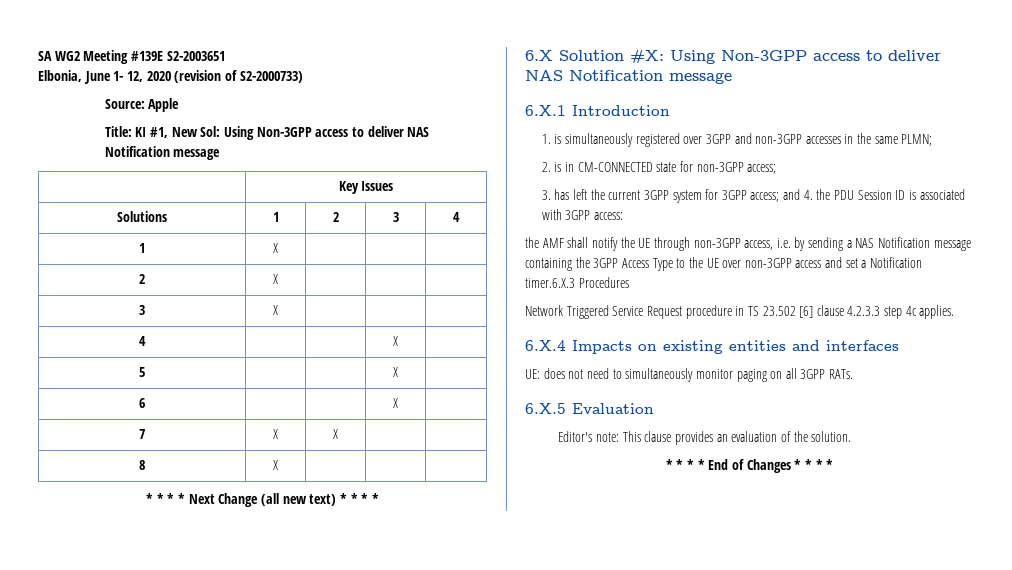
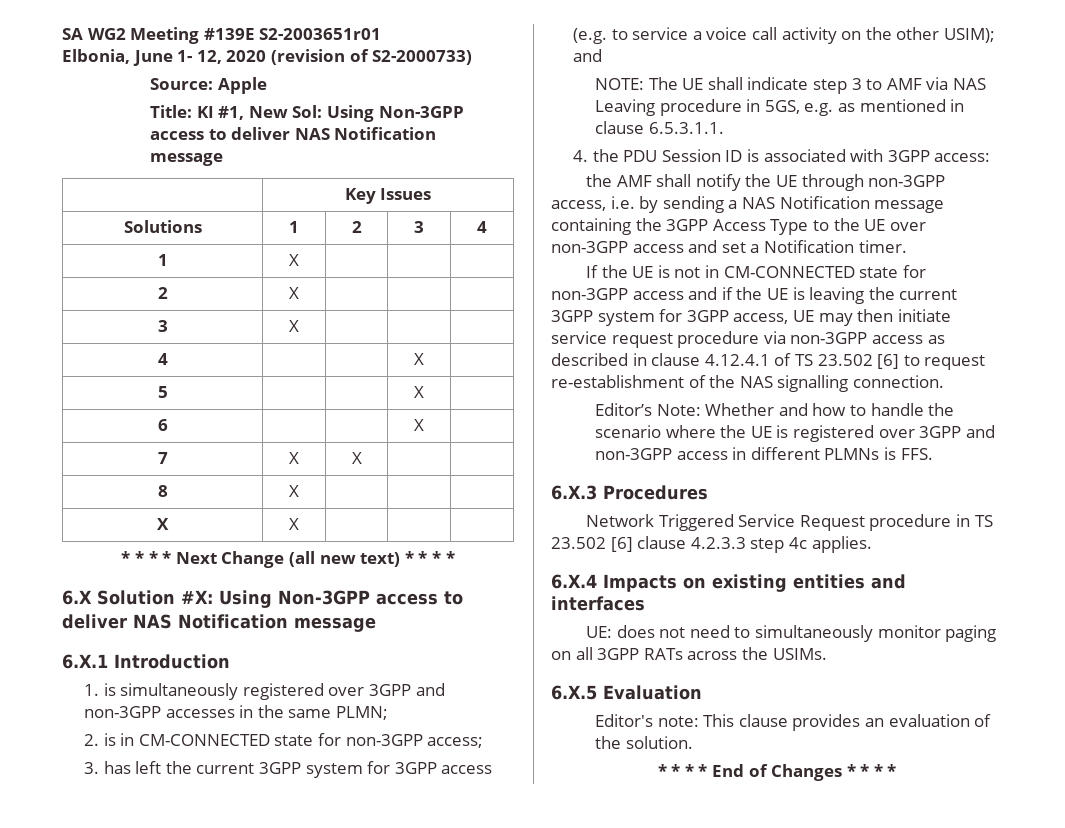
[166,51,225,61] S2-2003651 -> [259,28,382,40] S2-2003651r01
(278, 465) none -> [157,518,169,530] [289,518,299,530] // X | X | | |
[750,189,801,202] access; and -> [441,765,493,774] [573,27,995,44] [573,49,603,62] [595,77,986,94] [595,99,965,116] [595,121,724,134] access (e.g. to service a voice call activity on the other USIM); and // NOTE: The UE shall indicate step 3 to AMF via NAS Leaving procedure in 5GS, e.g. as mentioned in clause 6.5.3.1.1. //
[525,278,575,288] timer.6.X.3 -> [858,240,907,253] [585,265,926,278] [551,287,958,304] [551,309,951,326] [551,331,945,348] [551,353,986,370] [551,375,944,392] [595,403,955,416] [595,425,995,442] [595,447,933,460] [551,485,597,500] timer. // If the UE is not in CM-CONNECTED state for non-3GPP access and if the UE is leaving the current 3GPP system for 3GPP access, UE may then initiate service request procedure via non-3GPP access as described in clause 4.12.4.1 of TS 23.502 [6] to request re-establishment of the NAS signalling connection. // Editor’s Note: Whether and how to handle the scenario where the UE is registered over 3GPP and non-3GPP access in different PLMNs is FFS. // 6.X.3
[829,369,854,379] RATs. -> [643,647,827,660] RATs across the USIMs.

